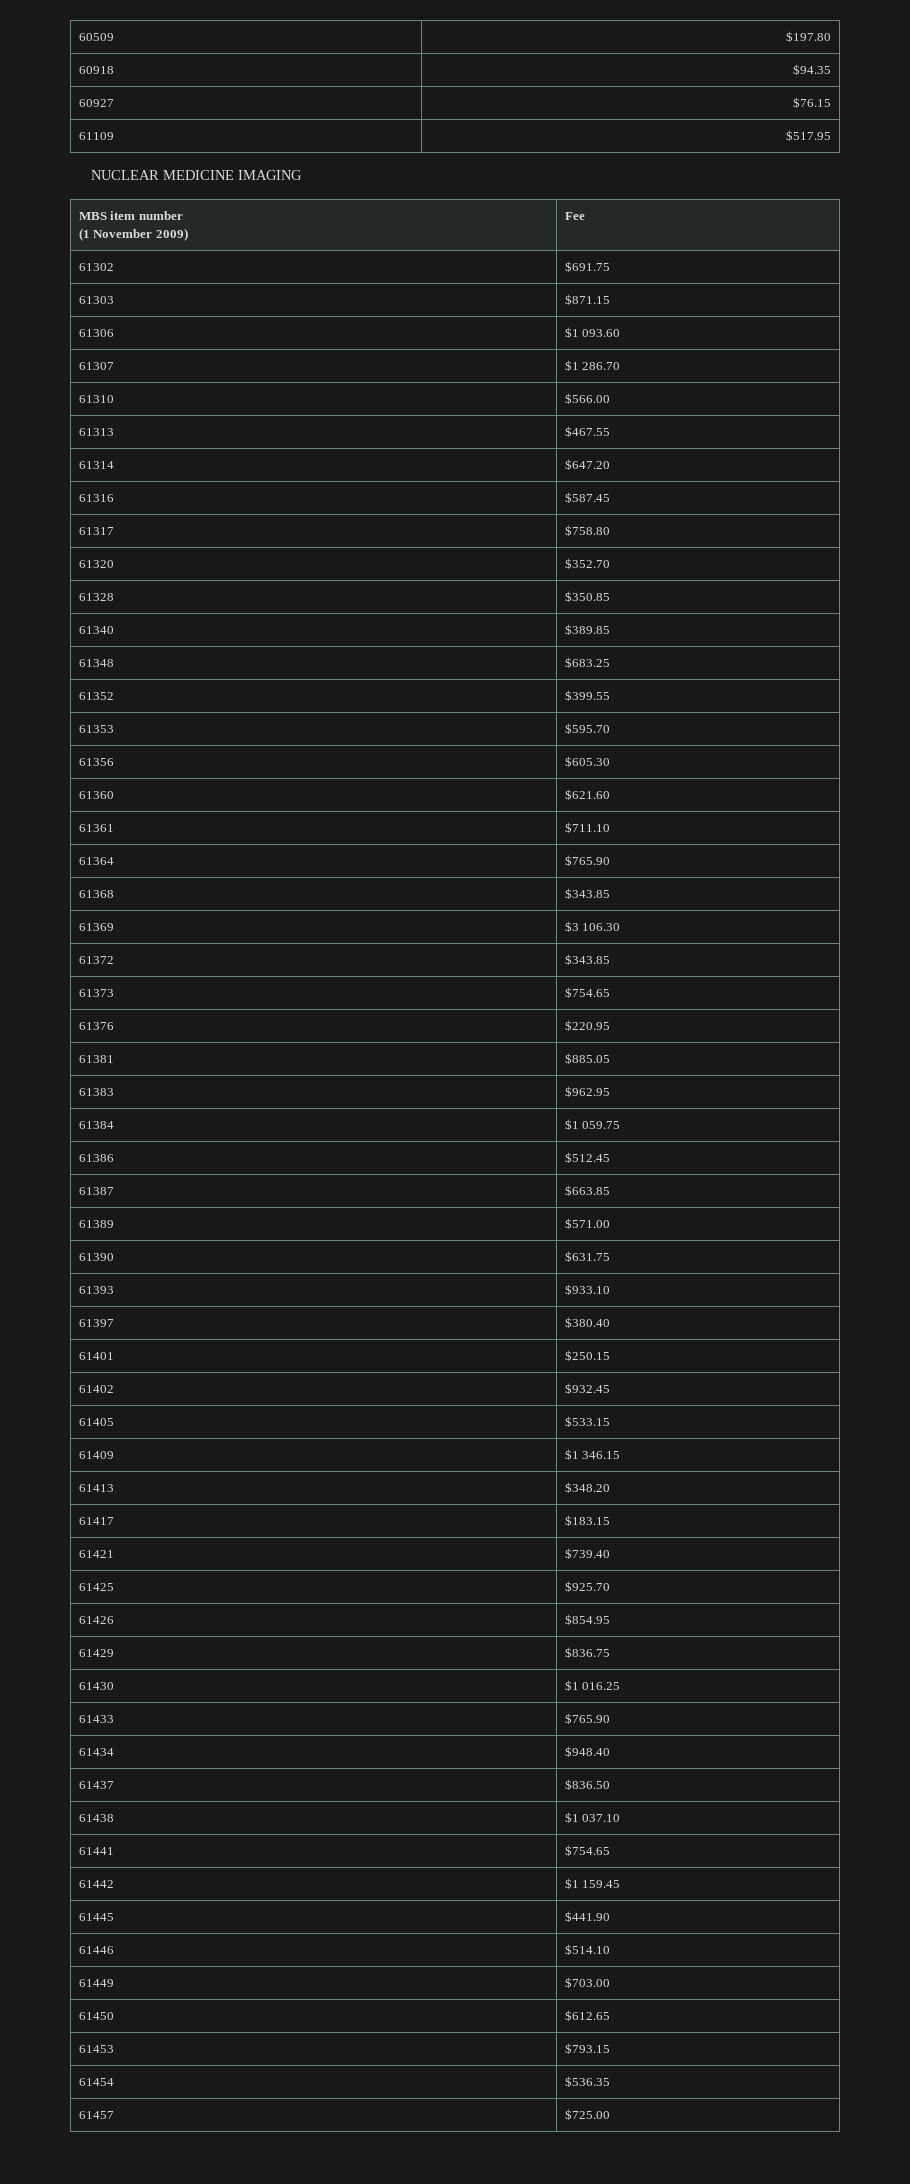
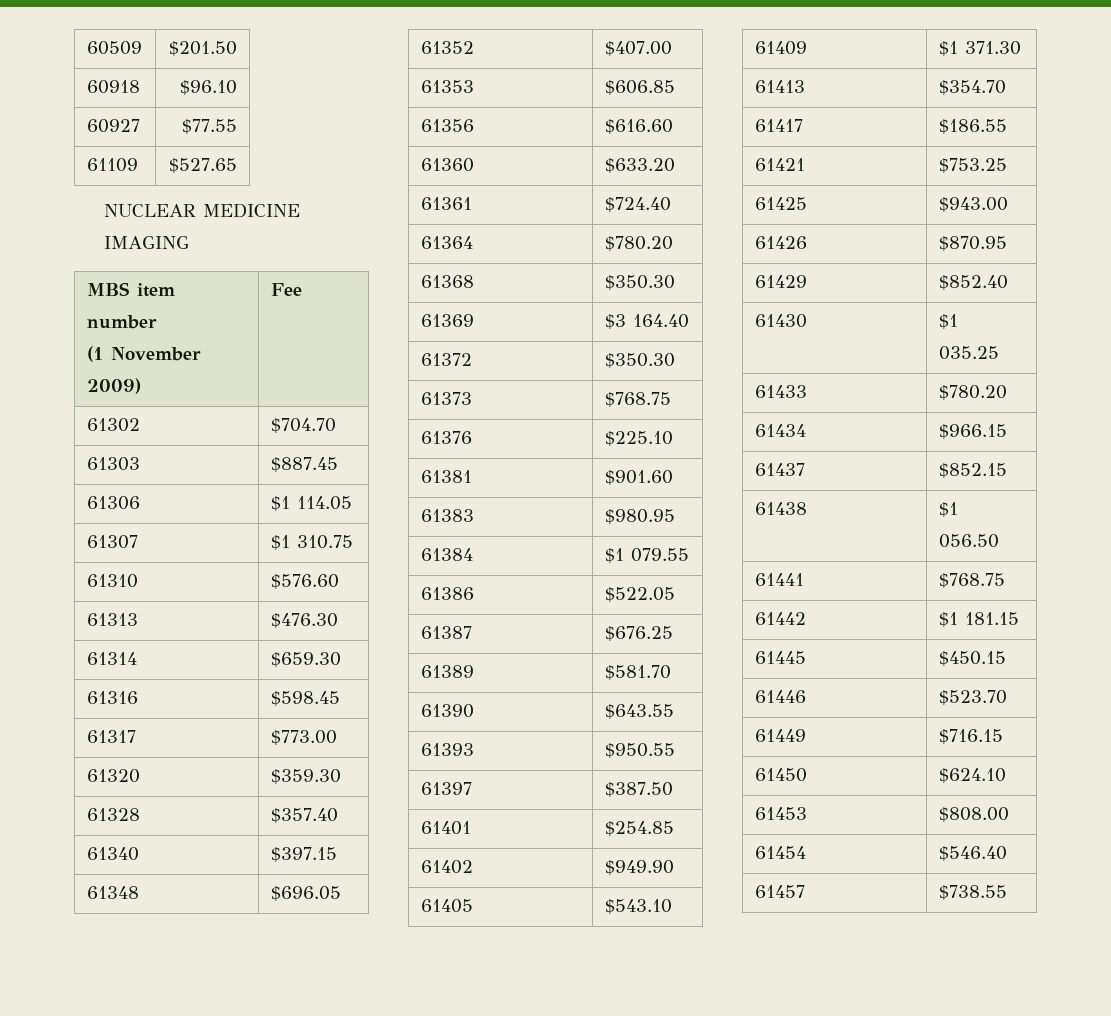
[786,31,832,42] $197.80 -> [169,41,238,56] $201.50
[793,64,832,75] $94.35 -> [180,80,238,95] $96.10
[793,97,832,108] $76.15 -> [182,119,238,134] $77.55
[786,130,832,141] $517.95 -> [169,158,238,173] $527.65
[564,261,610,272] $691.75 -> [270,418,336,433] $704.70
[564,294,610,305] $871.15 -> [270,457,338,472] $887.45
[582,329,621,337] 093.60 -> [296,496,352,510] 114.05
[582,362,621,370] 286.70 -> [296,535,353,549] 310.75
[564,393,610,404] $566.00 -> [270,574,339,589] $576.60
[564,426,610,437] $467.55 -> [270,613,338,628] $476.30
[564,459,610,470] $647.20 -> [270,652,341,667] $659.30
[564,492,610,503] $587.45 -> [270,691,340,706] $598.45
[564,525,610,536] $758.80 -> [270,730,337,745] $773.00
[564,558,610,569] $352.70 -> [270,769,341,784] $359.30
[564,591,610,602] $350.85 -> [270,808,338,823] $357.40
[564,624,610,635] $389.85 -> [270,847,337,862] $397.15
[564,657,610,668] $683.25 -> [270,886,341,901] $696.05
[564,690,610,701] $399.55 -> [604,41,672,56] $407.00
[564,723,610,734] $595.70 -> [604,80,675,95] $606.85
[564,756,610,767] $605.30 -> [604,119,673,134] $616.60
[564,789,610,800] $621.60 -> [604,158,675,173] $633.20
[564,822,610,833] $711.10 -> [604,197,671,212] $724.40
[564,855,610,866] $765.90 -> [604,236,673,251] $780.20
[564,888,610,899] $343.85 -> [604,275,675,290] $350.30
[582,923,621,931] 106.30 -> [632,314,689,328] 164.40
[564,954,610,965] $343.85 -> [604,353,675,368] $350.30
[564,987,610,998] $754.65 -> [604,392,671,407] $768.75
[564,1020,610,1031] $220.95 -> [604,431,673,446] $225.10
[564,1053,610,1064] $885.05 -> [604,470,673,485] $901.60
[564,1086,610,1097] $962.95 -> [604,509,675,524] $980.95
[582,1121,621,1129] 059.75 -> [630,548,689,562] 079.55
[564,1152,610,1163] $512.45 -> [604,587,675,602] $522.05
[564,1185,610,1196] $663.85 -> [604,626,673,641] $676.25
[564,1218,610,1229] $571.00 -> [604,665,671,680] $581.70
[564,1251,610,1262] $631.75 -> [604,704,674,719] $643.55
[564,1284,610,1295] $933.10 -> [604,743,675,758] $950.55
[564,1317,610,1328] $380.40 -> [604,782,673,797] $387.50
[564,1350,610,1361] $250.15 -> [604,821,674,836] $254.85
[564,1383,610,1394] $932.45 -> [604,860,674,875] $949.90
[564,1416,610,1427] $533.15 -> [604,899,672,914] $543.10
[582,1451,621,1459] 346.15 -> [964,41,1021,55] 371.30
[564,1482,610,1493] $348.20 -> [938,80,1006,95] $354.70
[564,1515,610,1526] $183.15 -> [938,119,1007,134] $186.55
[564,1548,610,1559] $739.40 -> [938,158,1007,173] $753.25
[564,1581,610,1592] $925.70 -> [938,197,1008,212] $943.00
[564,1614,610,1625] $854.95 -> [938,236,1007,251] $870.95
[564,1647,610,1658] $836.75 -> [938,275,1008,290] $852.40
[582,1682,621,1690] 016.25 -> [938,346,999,360] 035.25
[564,1713,610,1724] $765.90 -> [938,385,1007,400] $780.20
[564,1746,610,1757] $948.40 -> [938,424,1007,439] $966.15
[564,1779,610,1790] $836.50 -> [938,463,1007,478] $852.15
[582,1814,621,1822] 037.10 -> [938,534,999,548] 056.50
[564,1845,610,1856] $754.65 -> [938,573,1005,588] $768.75
[582,1880,621,1888] 159.45 -> [964,612,1019,625] 181.15
[564,1911,610,1922] $441.90 -> [938,651,1006,666] $450.15
[564,1944,610,1955] $514.10 -> [938,690,1007,705] $523.70
[564,1977,610,1988] $703.00 -> [938,729,1003,744] $716.15
[564,2010,610,2021] $612.65 -> [938,768,1006,783] $624.10
[564,2043,610,2054] $793.15 -> [938,807,1009,822] $808.00
[564,2076,610,2087] $536.35 -> [938,846,1007,861] $546.40
[564,2109,610,2120] $725.00 -> [938,885,1007,900] $738.55

